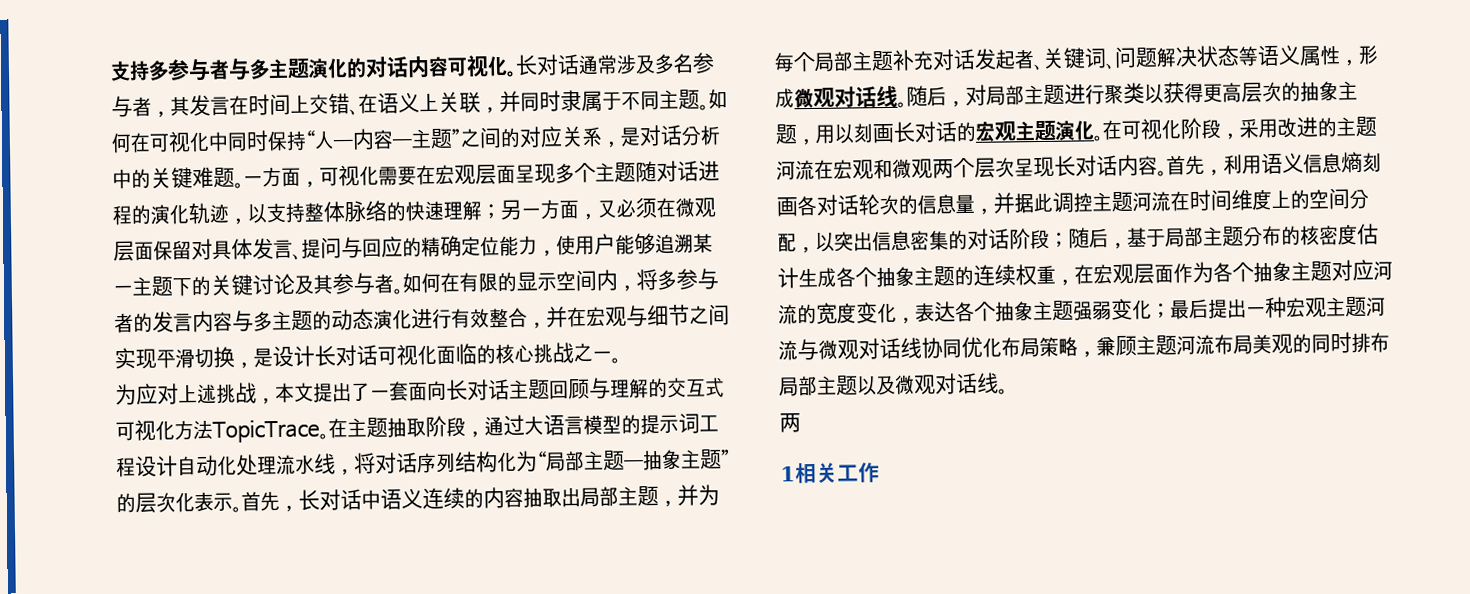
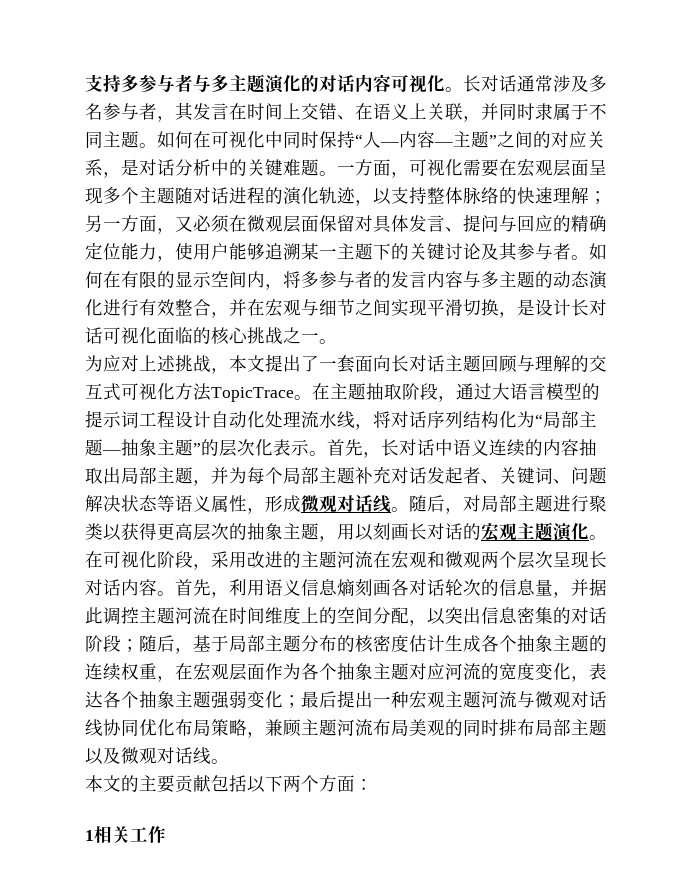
[779,413,801,433] 两 -> [85,775,373,793] 本文的主要贡献包括以下两个方面：

